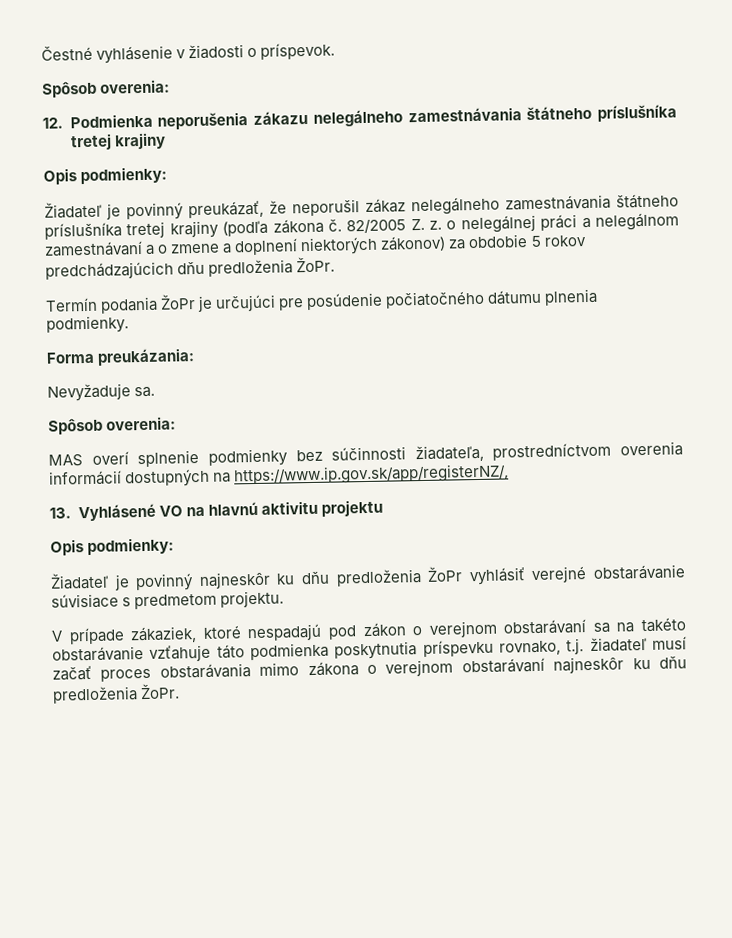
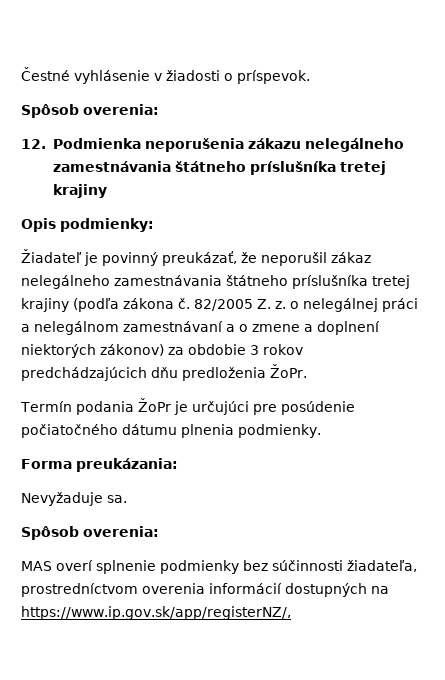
[530,235,542,247] 5 -> [250,345,259,355] 3
[49,499,383,522] [50,537,175,556] [50,564,687,592] [51,590,285,610] [51,617,687,645] [52,636,687,662] [52,655,687,682] [52,683,181,704] // 13. Vyhlásené VO na hlavnú aktivitu projektu // Opis podmienky: // Žiadateľ je povinný najneskôr ku dňu predloženia ŽoPr vyhlásiť verejné obstarávanie súvisiace s predmetom projektu. // V prípade zákaziek, ktoré nespadajú pod zákon o verejnom obstarávaní sa na takéto obstarávanie vzťahuje táto podmienka poskytnutia príspevku rovnako, t.j. žiadateľ musí začať proces obstarávania mimo zákona o verejnom obstarávaní najneskôr ku dňu predloženia ŽoPr. -> (291, 613) none

